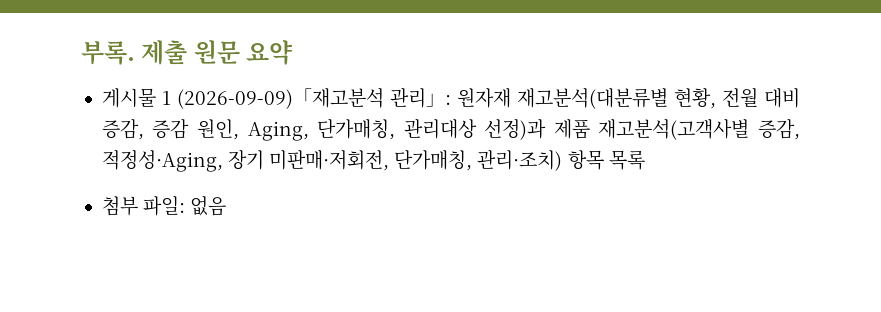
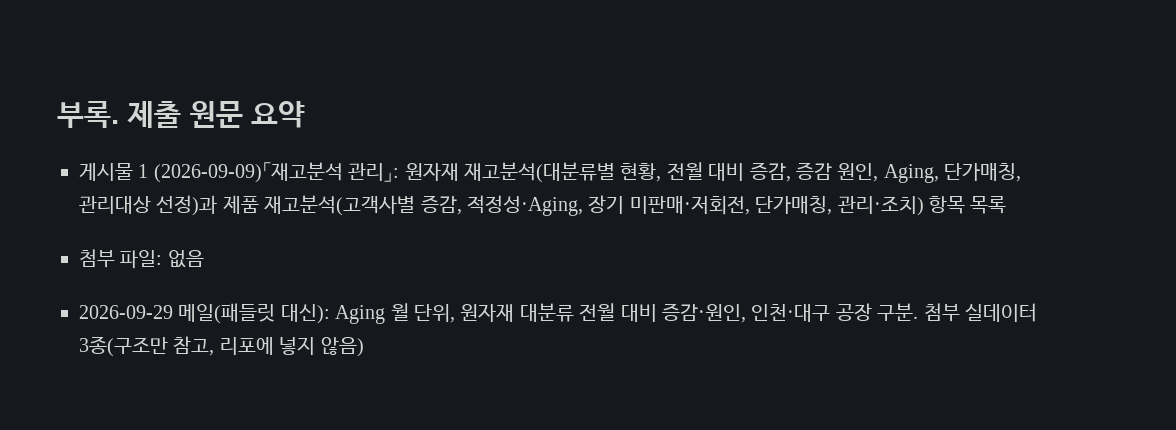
(227, 206) none -> [79,303,1037,324] [79,336,364,357] // 2026-09-29 메일(패들릿 대신): Aging 월 단위, 원자재 대분류 전월 대비 증감·원인, 인천·대구 공장 구분. 첨부 실데이터 3종(구조만 참고, 리포에 넣지 않음)

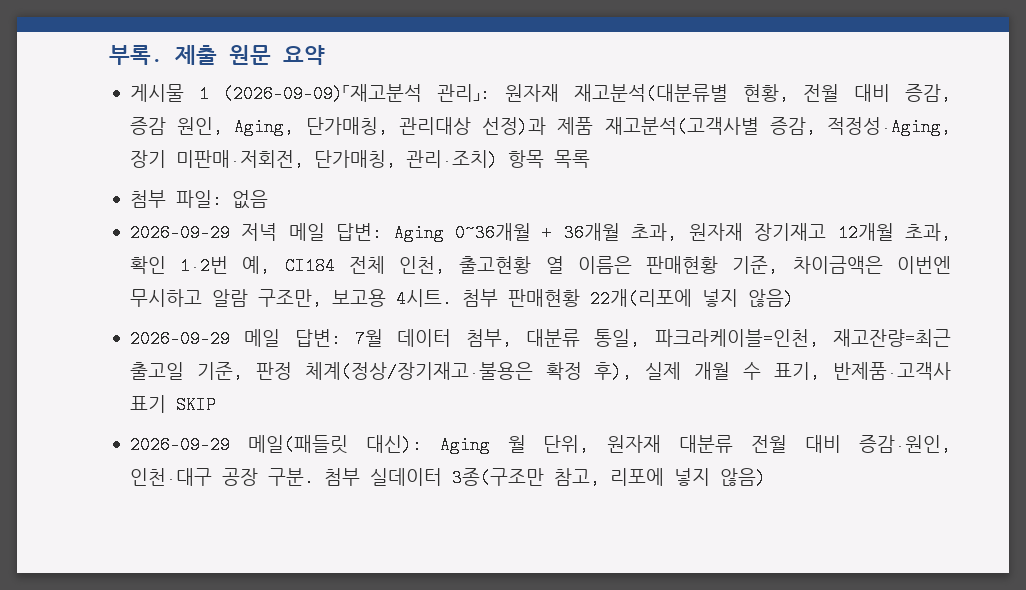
(204, 259) none -> [129,223,951,242] [129,256,951,275] [129,289,794,308] [129,329,951,348] [129,362,951,381] [129,395,216,414] // 2026-09-29 저녁 메일 답변: Aging 0~36개월 + 36개월 초과, 원자재 장기재고 12개월 초과, 확인 1·2번 예, CI184 전체 인천, 출고현황 열 이름은 판매현황 기준, 차이금액은 이번엔 무시하고 알람 구조만, 보고용 4시트. 첨부 판매현황 22개(리포에 넣지 않음) // 2026-09-29 메일 답변: 7월 데이터 첨부, 대분류 통일, 파크라케이블=인천, 재고잔량=최근 출고일 기준, 판정 체계(정상/장기재고·불용은 확정 후), 실제 개월 수 표기, 반제품·고객사 표기 SKIP

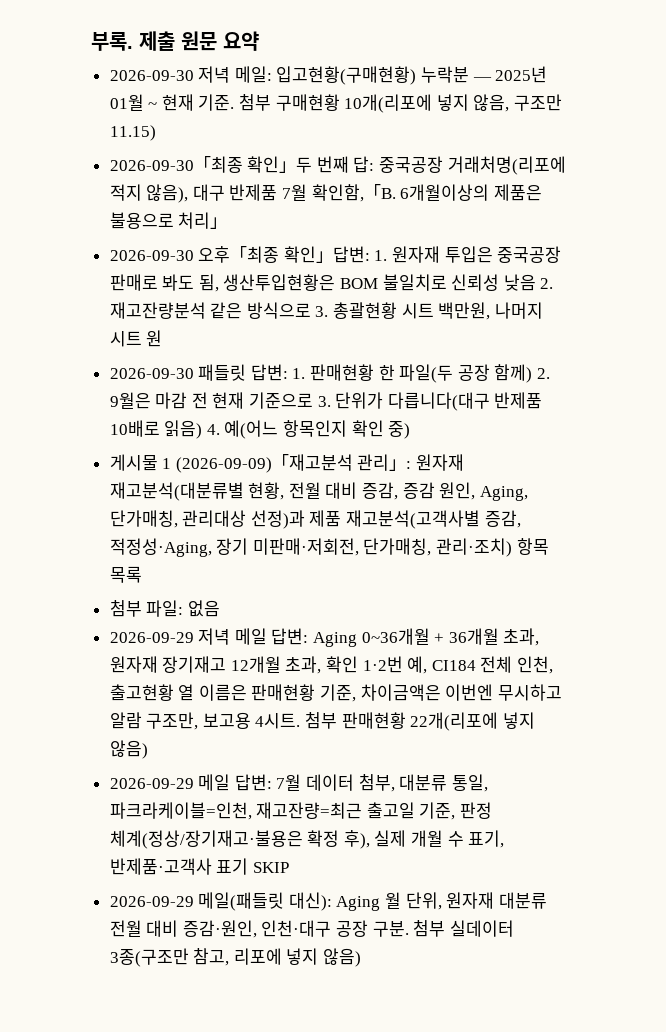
(325, 55) none -> [109,66,548,85] [109,94,563,113] [109,125,156,141] [109,156,566,175] [109,184,542,203] [109,212,228,229] [109,246,562,263] [109,274,554,292] [109,302,543,320] [109,330,163,347] [109,364,551,383] [109,392,543,411] [109,420,411,439] // 2026-09-30 저녁 메일: 입고현황(구매현황) 누락분 — 2025년 01월 ~ 현재 기준. 첨부 구매현황 10개(리포에 넣지 않음, 구조만 11.15) // 2026-09-30「최종 확인」두 번째 답: 중국공장 거래처명(리포에 적지 않음), 대구 반제품 7월 확인함,「B. 6개월이상의 제품은 불용으로 처리」 // 2026-09-30 오후「최종 확인」답변: 1. 원자재 투입은 중국공장 판매로 봐도 됨, 생산투입현황은 BOM 불일치로 신뢰성 낮음 2. 재고잔량분석 같은 방식으로 3. 총괄현황 시트 백만원, 나머지 시트 원 // 2026-09-30 패들릿 답변: 1. 판매현황 한 파일(두 공장 함께) 2. 9월은 마감 전 현재 기준으로 3. 단위가 다릅니다(대구 반제품 10배로 읽음) 4. 예(어느 항목인지 확인 중)

